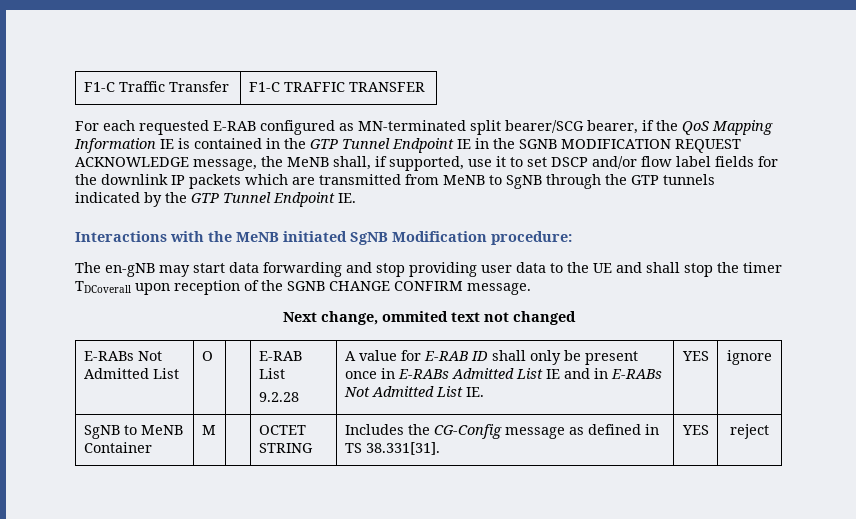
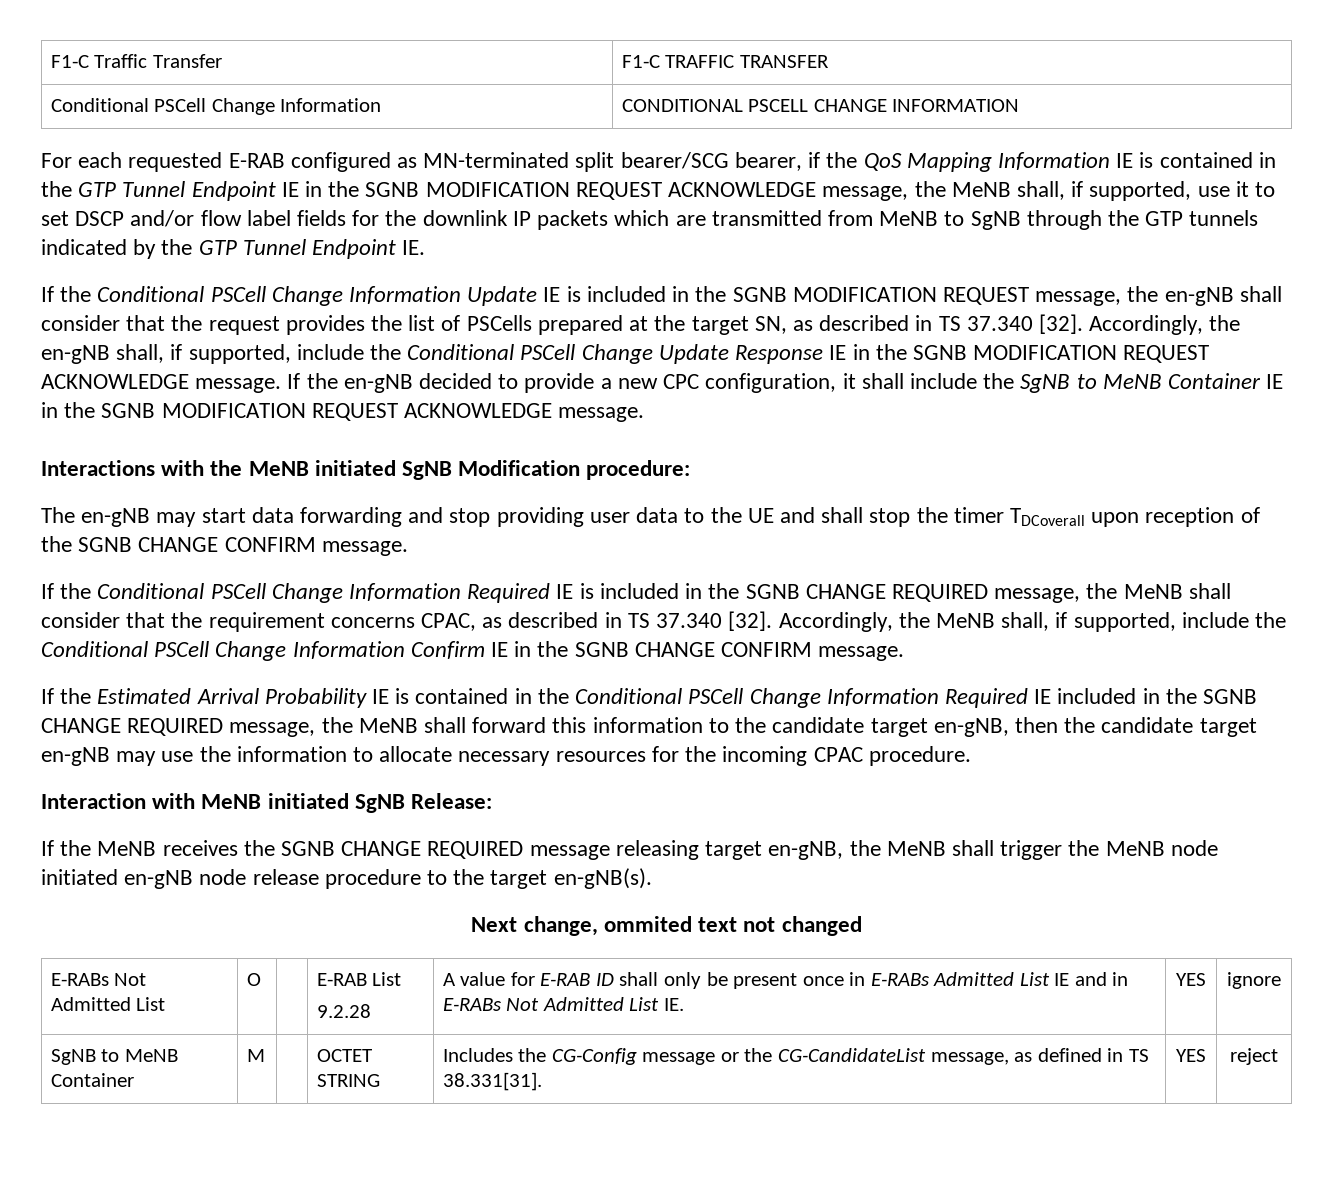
(425, 87) none -> [50,98,382,115] [621,99,1020,112] // Conditional PSCell Change Information | CONDITIONAL PSCELL CHANGE INFORMATION
(356, 198) none -> [41,286,1282,306] [41,314,1241,335] [41,344,1210,364] [41,373,1284,393] [41,402,645,422] // If the Conditional PSCell Change Information Update IE is included in the SGNB MODIFICATION REQUEST message, the en-gNB shall consider that the request provides the list of PSCells prepared at the target SN, as described in TS 37.340 [32]. Accordingly, the en-gNB shall, if supported, include the Conditional PSCell Change Update Response IE in the SGNB MODIFICATION REQUEST ACKNOWLEDGE message. If the en-gNB decided to provide a new CPC configuration, it shall include the SgNB to MeNB Container IE in the SGNB MODIFICATION REQUEST ACKNOWLEDGE message.
(531, 289) none -> [41,583,1231,603] [41,611,1286,632] [41,641,905,661] [41,688,1257,708] [41,717,1257,737] [41,746,971,766] [41,793,493,813] [41,840,1218,860] [41,868,652,889] // If the Conditional PSCell Change Information Required IE is included in the SGNB CHANGE REQUIRED message, the MeNB shall consider that the requirement concerns CPAC, as described in TS 37.340 [32]. Accordingly, the MeNB shall, if supported, include the Conditional PSCell Change Information Confirm IE in the SGNB CHANGE CONFIRM message. // If the Estimated Arrival Probability IE is contained in the Conditional PSCell Change Information Required IE included in the SGNB CHANGE REQUIRED message, the MeNB shall forward this information to the candidate target en-gNB, then the candidate target en-gNB may use the information to allocate necessary resources for the incoming CPAC procedure. // Interaction with MeNB initiated SgNB Release: // If the MeNB receives the SGNB CHANGE REQUIRED message releasing target en-gNB, the MeNB shall trigger the MeNB node initiated en-gNB node release procedure to the target en-gNB(s).
(565, 433) none -> [720,1048,1009,1065] or the CG-CandidateList message,

